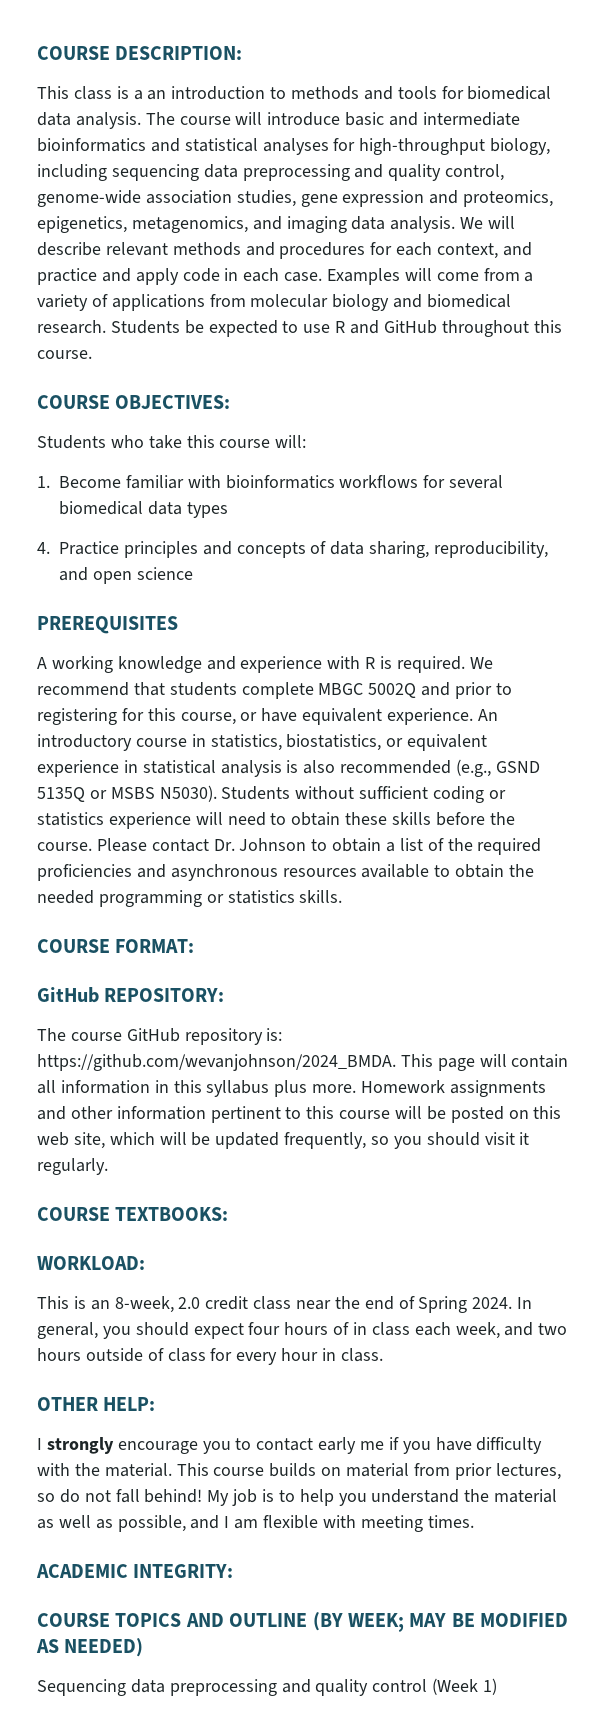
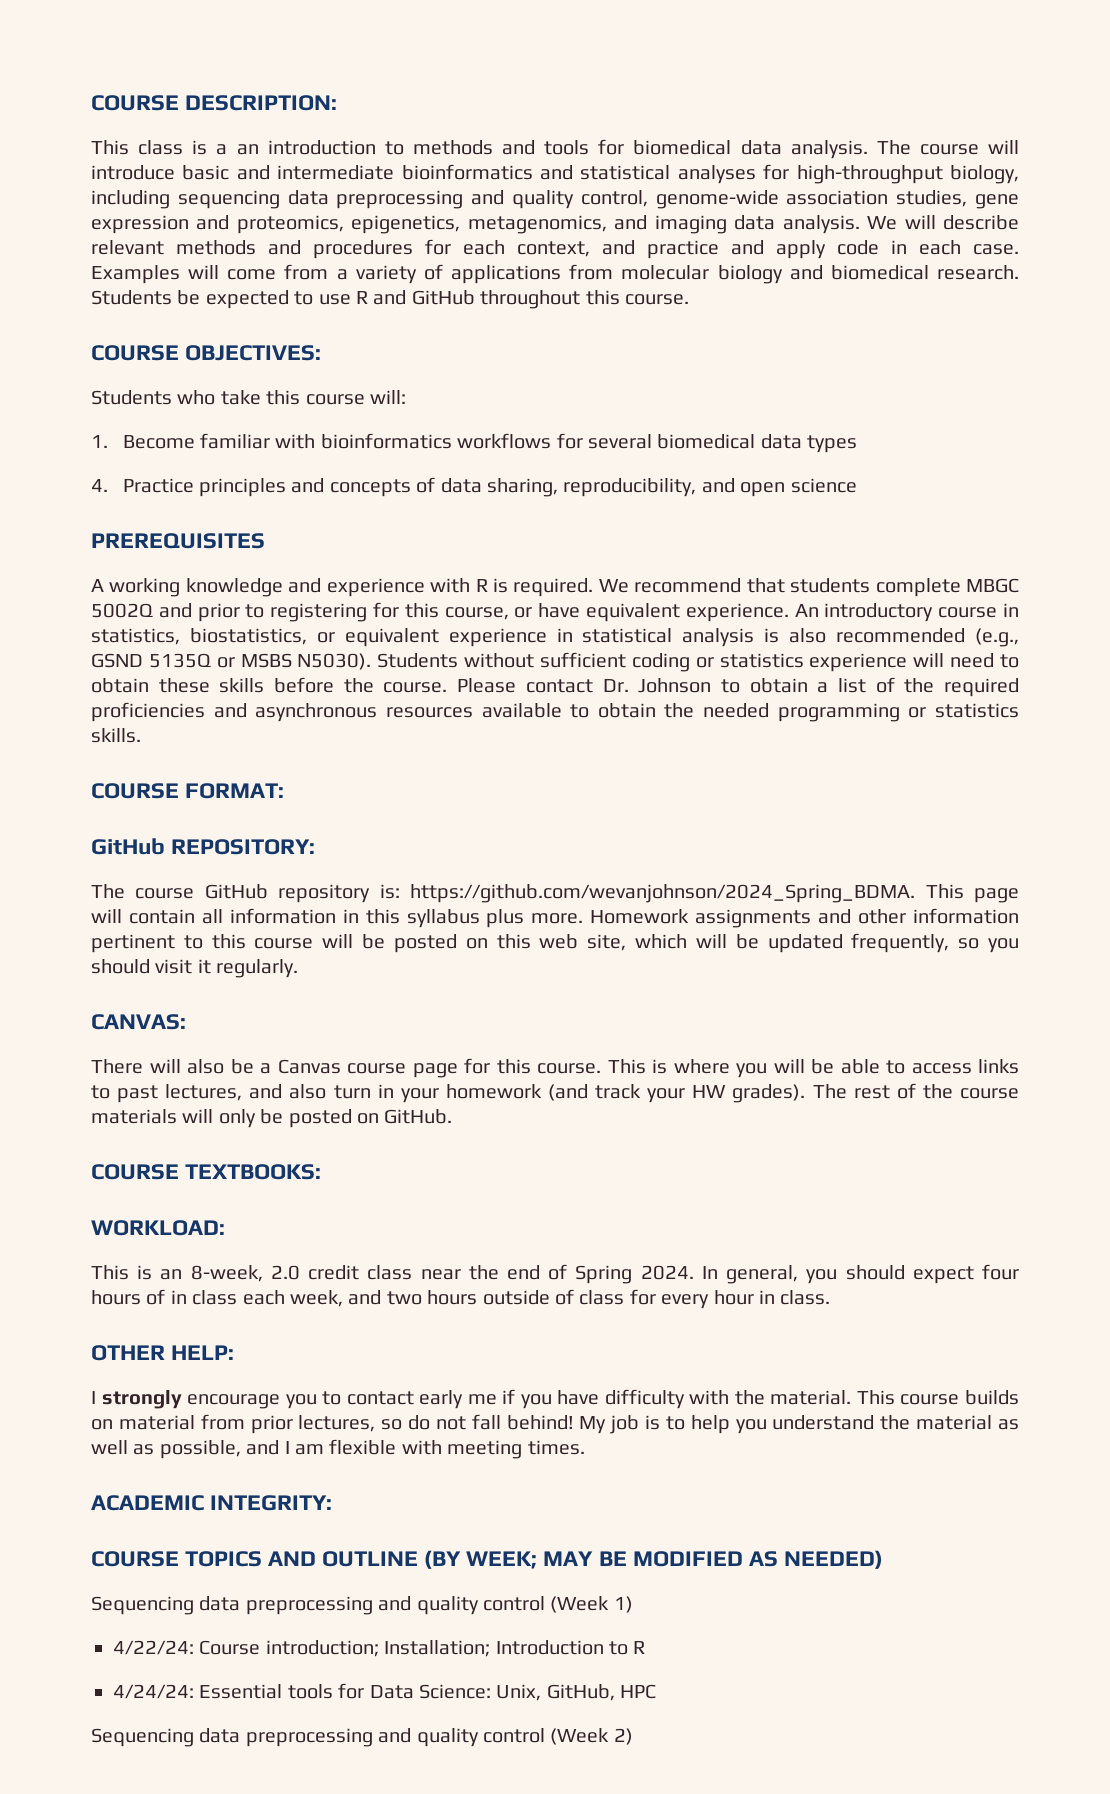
[37,1054,396,1071] https://github.com/wevanjohnson/2024_BMDA. -> [410,884,916,903] https://github.com/wevanjohnson/2024_Spring_BDMA.
(108, 1166) none -> [91,1014,186,1030] [91,1058,1019,1078] [91,1083,1019,1103] [91,1109,453,1128] // CANVAS: // There will also be a Canvas course page for this course. This is where you will be able to access links to past lectures, and also turn in your homework (and track your HW grades). The rest of the course materials will only be posted on GitHub.
(498, 1686) none -> [113,1640,646,1657] [113,1683,657,1701] [91,1728,633,1747] // 4/22/24: Course introduction; Installation; Introduction to R // 4/24/24: Essential tools for Data Science: Unix, GitHub, HPC // Sequencing data preprocessing and quality control (Week 2)

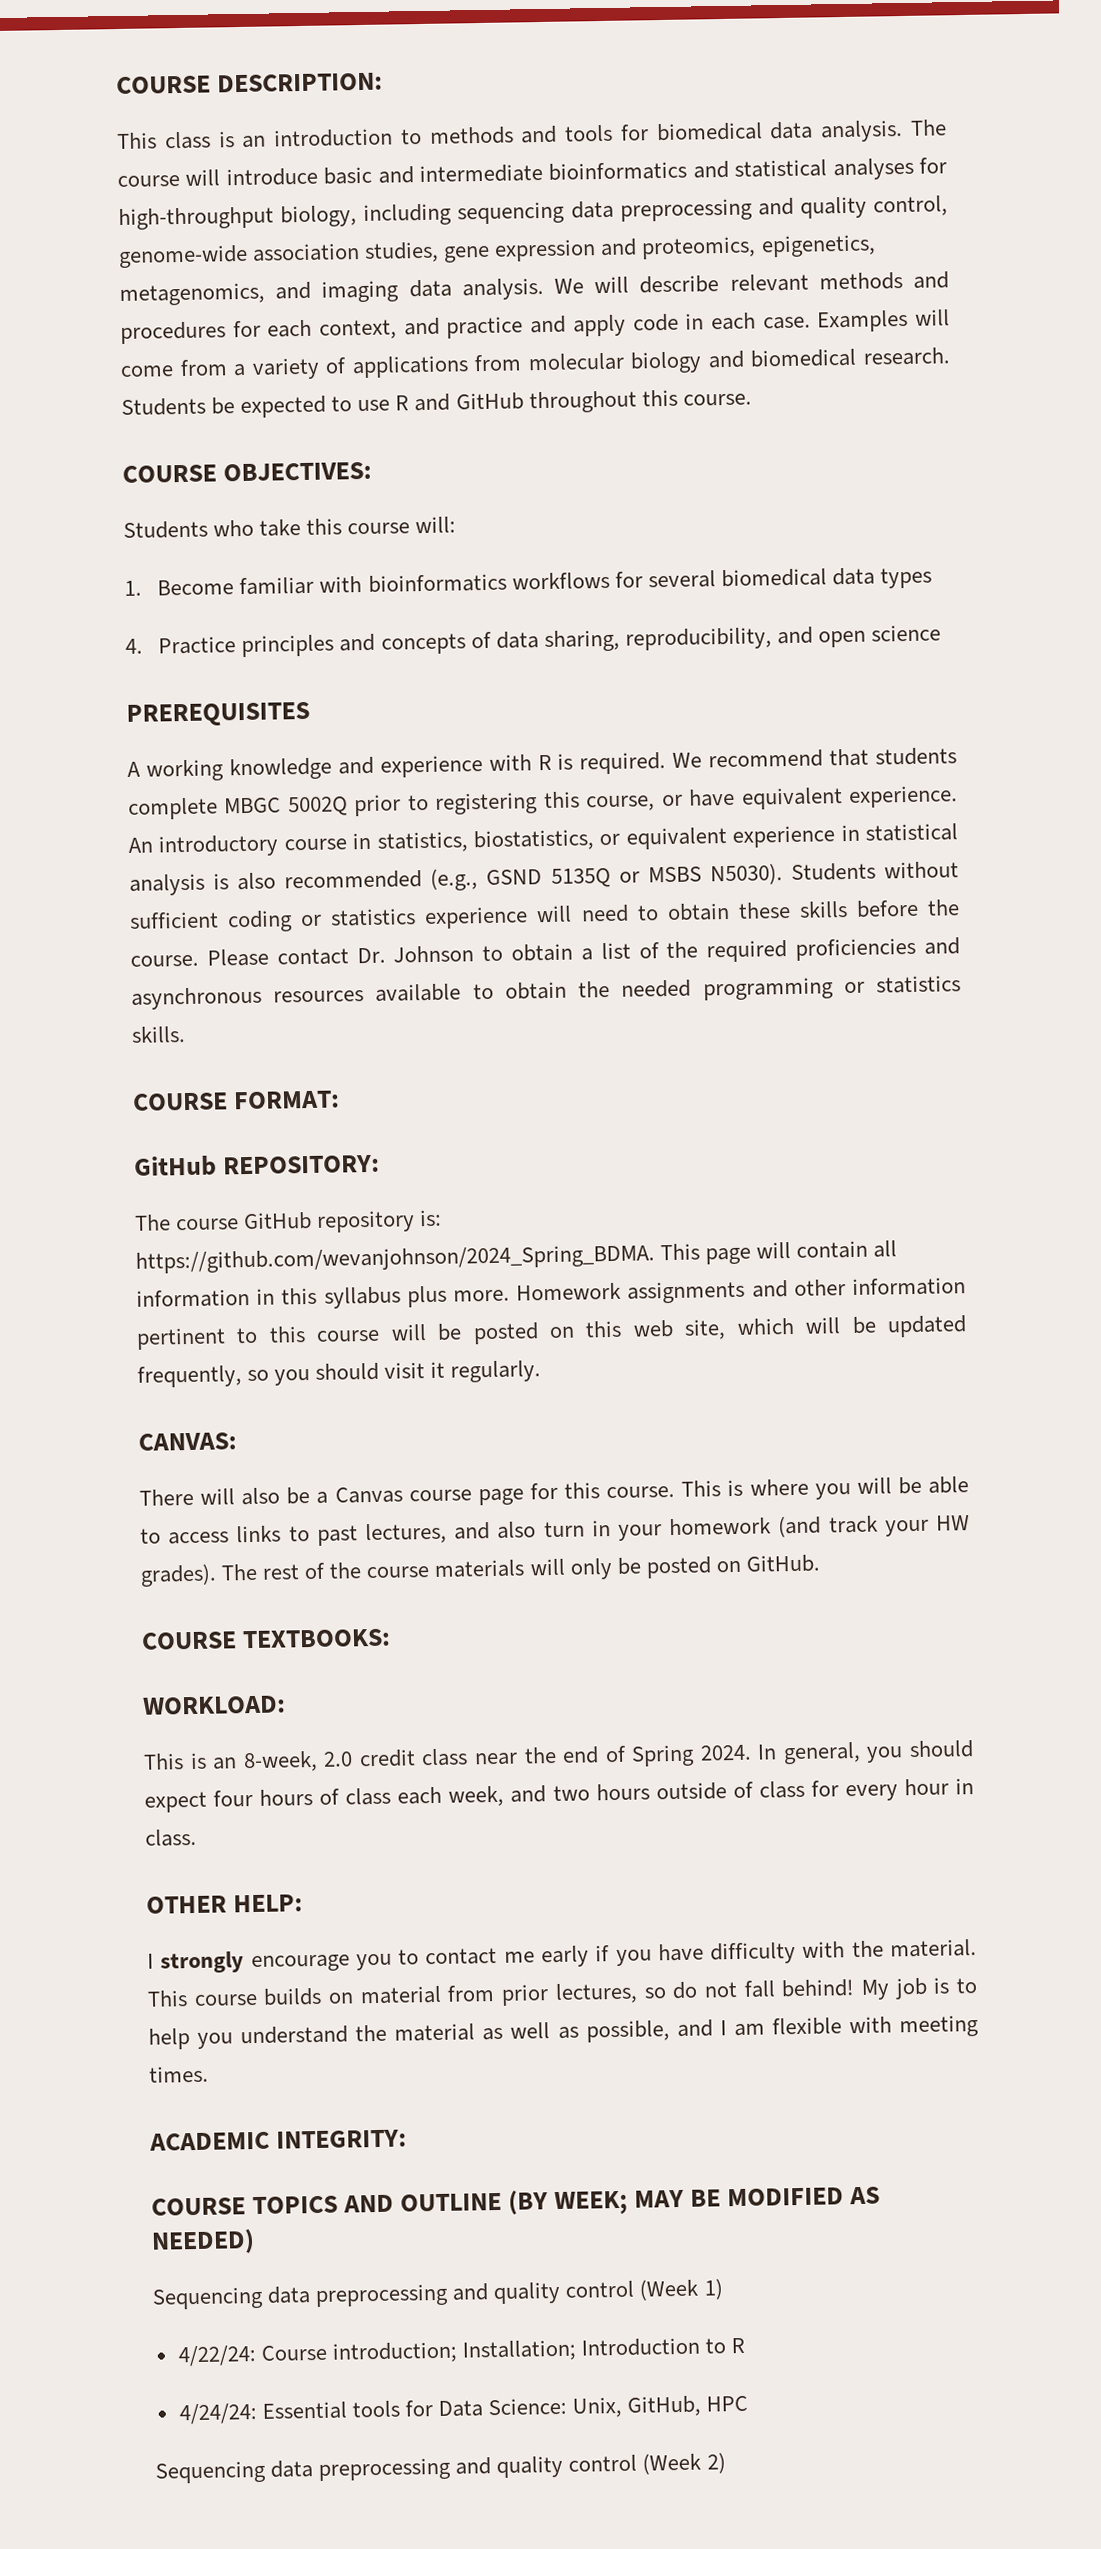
[216,144,228,155] a -> (235, 139) none
[158,603,192,618] and -> (348, 806) none
[373,602,400,618] for -> (539, 803) none
[170,1290,187,1304] in -> (341, 1796) none
[419,1390,497,1409] early me -> [503,1945,589,1968] me early

